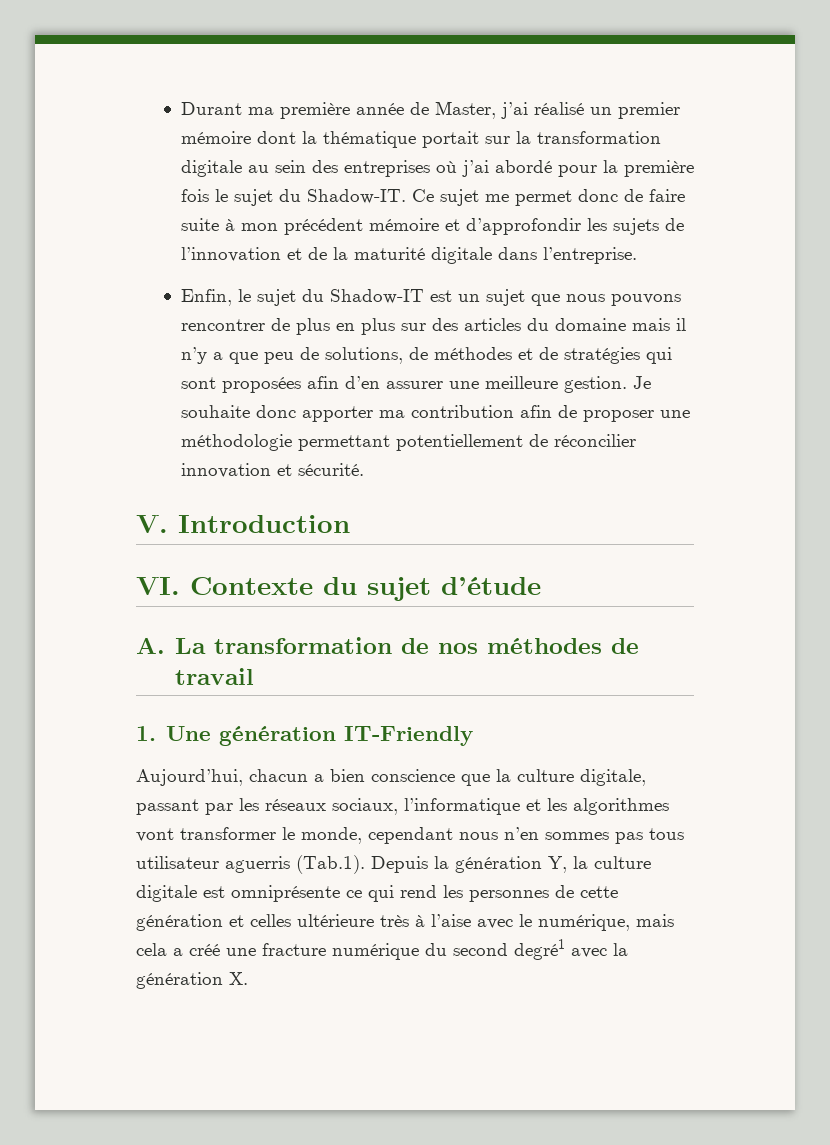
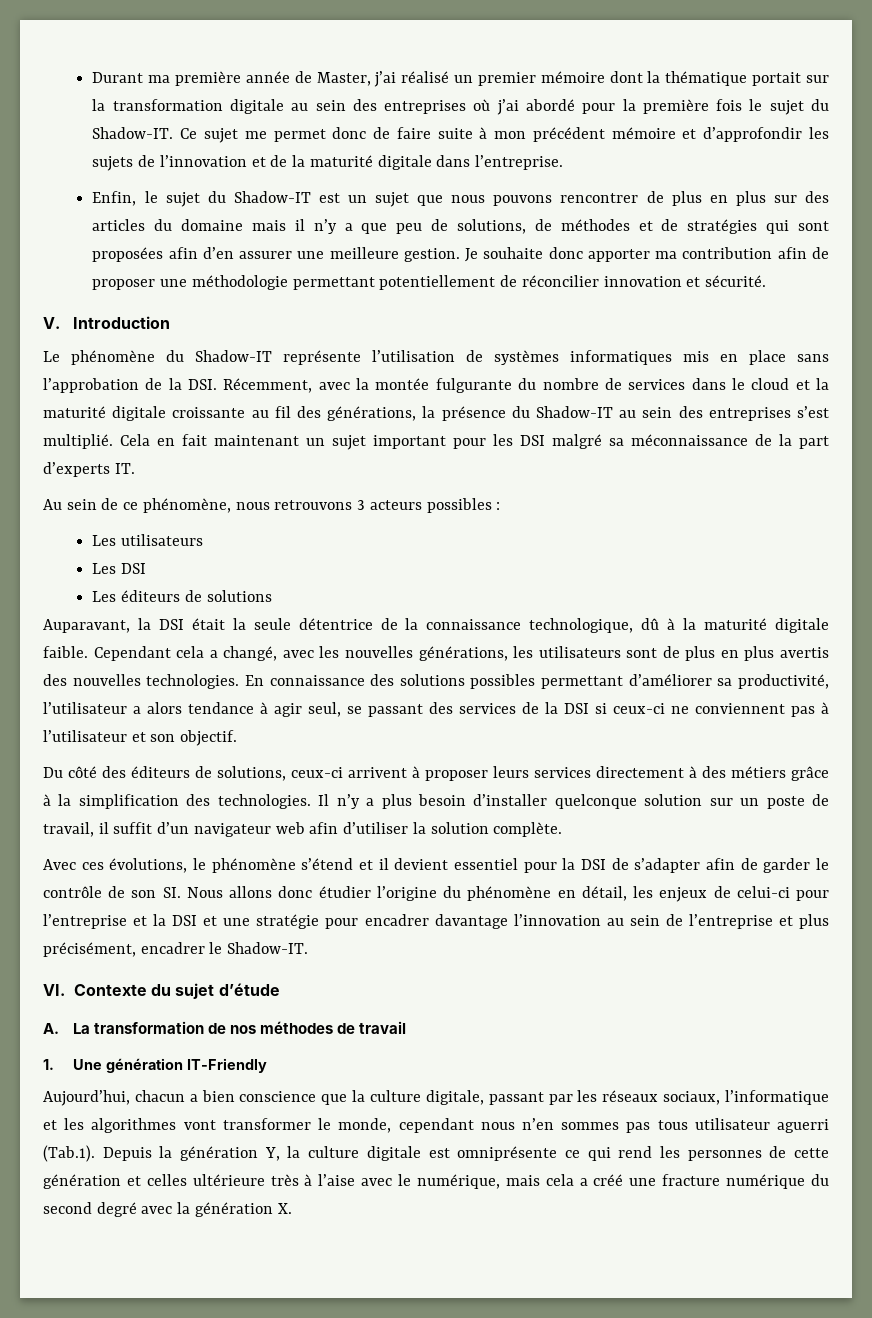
(350, 524) none -> [43,350,829,365] [43,378,830,393] [43,406,830,421] [43,434,829,450] [43,462,135,477] [43,498,501,513] [92,534,204,546] [92,563,147,574] [92,590,272,602] [43,618,829,633] [43,646,829,661] [43,674,829,689] [43,702,829,717] [43,730,238,746] [43,766,829,781] [43,794,829,809] [43,822,563,837] [43,858,829,873] [43,886,830,902] [43,914,829,929] [43,942,309,957] // Le phénomène du Shadow-IT représente l’utilisation de systèmes informatiques mis en place sans l’approbation de la DSI. Récemment, avec la montée fulgurante du nombre de services dans le cloud et la maturité digitale croissante au fil des générations, la présence du Shadow-IT au sein des entreprises s’est multiplié. Cela en fait maintenant un sujet important pour les DSI malgré sa méconnaissance de la part d’experts IT. // Au sein de ce phénomène, nous retrouvons 3 acteurs possibles : // Les utilisateurs // Les DSI // Les éditeurs de solutions // Auparavant, la DSI était la seule détentrice de la connaissance technologique, dû à la maturité digitale faible. Cependant cela a changé, avec les nouvelles générations, les utilisateurs sont de plus en plus avertis des nouvelles technologies. En connaissance des solutions possibles permettant d’améliorer sa productivité, l’utilisateur a alors tendance à agir seul, se passant des services de la DSI si ceux-ci ne conviennent pas à l’utilisateur et son objectif. // Du côté des éditeurs de solutions, ceux-ci arrivent à proposer leurs services directement à des métiers grâce à la simplification des technologies. Il n’y a plus besoin d’installer quelconque solution sur un poste de travail, il suffit d’un navigateur web afin d’utiliser la solution complète. // Avec ces évolutions, le phénomène s’étend et il devient essentiel pour la DSI de s’adapter afin de garder le contrôle de son SI. Nous allons donc étudier l’origine du phénomène en détail, les enjeux de celui-ci pour l’entreprise et la DSI et une stratégie pour encadrer davantage l’innovation au sein de l’entreprise et plus précisément, encadrer le Shadow-IT.
[225,856,290,873] aguerris -> [776,1119,829,1133] aguerri
[514,939,565,960] degré1 -> [96,1202,137,1217] degré

